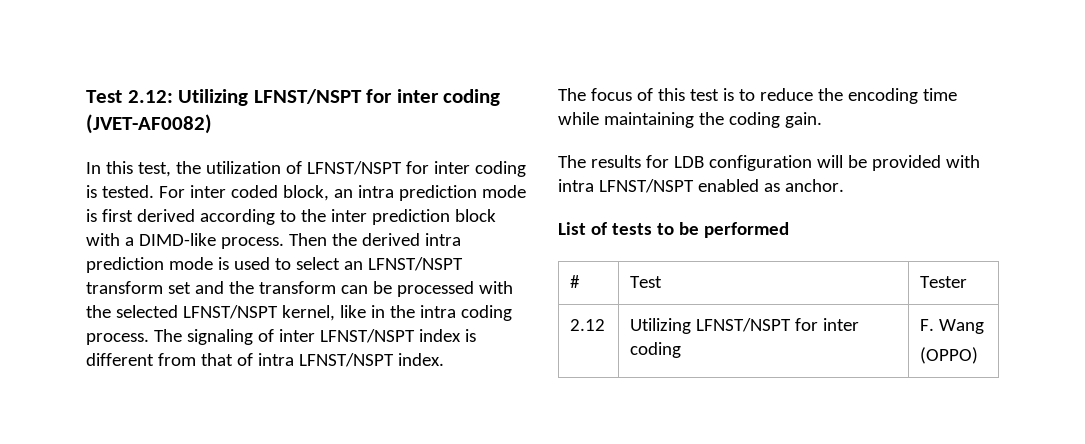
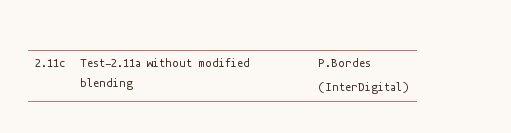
[86,89,501,106] [86,114,212,134] [86,161,526,177] [86,185,526,201] [86,209,496,225] [86,233,461,249] [86,257,463,273] [86,281,513,297] [86,305,512,321] [86,329,476,345] [86,353,444,367] [558,88,957,104] [558,112,822,128] [558,155,980,171] [558,179,844,193] [558,222,789,238] [570,275,581,288] [630,276,663,288] [920,276,968,288] [570,319,606,331] [630,318,860,334] [630,342,682,358] [920,319,985,334] [920,347,979,364] Test 2.12: Utilizing LFNST/NSPT for inter coding (JVET-AF0082) // In this test, the utilization of LFNST/NSPT for inter coding is tested. For inter coded block, an intra prediction mode is first derived according to the inter prediction block with a DIMD-like process. Then the derived intra prediction mode is used to select an LFNST/NSPT transform set and the transform can be processed with the selected LFNST/NSPT kernel, like in the intra coding process. The signaling of inter LFNST/NSPT index is different from that of intra LFNST/NSPT index. // The focus of this test is to reduce the encoding time while maintaining the coding gain. // The results for LDB configuration will be provided with intra LFNST/NSPT enabled as anchor. // List of tests to be performed // # | Test | Tester // 2.12 | Utilizing LFNST/NSPT for inter coding | F. Wang // (OPPO) -> [34,59,66,67] [79,58,250,67] [79,78,133,90] [317,58,371,67] [317,82,409,94] 2.11c | Test-2.11a without modified blending | P.Bordes // (InterDigital)

